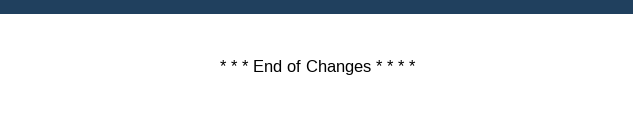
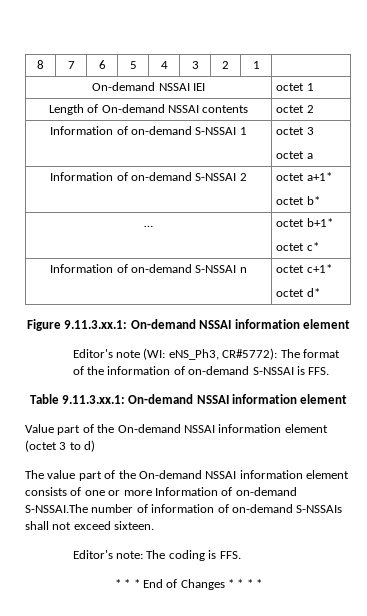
(219, 66) none -> [37,60,44,69] [67,61,75,69] [98,60,106,69] [129,61,137,69] [160,61,168,69] [191,61,199,69] [222,61,229,69] [252,61,260,69] [92,82,205,91] [276,83,314,91] [48,104,249,115] [276,105,314,113] [50,126,247,135] [276,127,314,135] [276,151,313,159] [50,172,247,181] [276,172,332,181] [276,196,320,205] [144,225,153,227] [276,218,333,227] [276,242,319,251] [50,264,247,273] [276,264,332,273] [276,288,320,297] [27,319,350,331] [72,348,340,360] [72,366,330,375] [29,394,348,404] [25,424,328,435] [25,440,96,452] [25,470,349,481] [25,487,297,496] [25,504,343,513] [25,521,155,530] [72,550,241,561] 8 | 7 | 6 | 5 | 4 | 3 | 2 | 1 | // On-demand NSSAI IEI | octet 1 // Length of On-demand NSSAI contents | octet 2 // Information of on-demand S-NSSAI 1 | octet 3 // octet a // Information of on-demand S-NSSAI 2 | octet a+1* // octet b* // … | octet b+1* // octet c* // Information of on-demand S-NSSAI n | octet c+1* // octet d* // Figure 9.11.3.xx.1: On-demand NSSAI information element // Editor's note (WI: eNS_Ph3, CR#5772): The format of the information of on-demand S-NSSAI is FFS. // Table 9.11.3.xx.1: On-demand NSSAI information element // Value part of the On-demand NSSAI information element (octet 3 to d) // The value part of the On-demand NSSAI information element consists of one or more Information of on-demand S-NSSAI.The number of information of on-demand S-NSSAIs shall not exceed sixteen. // Editor's note: The coding is FFS. //

